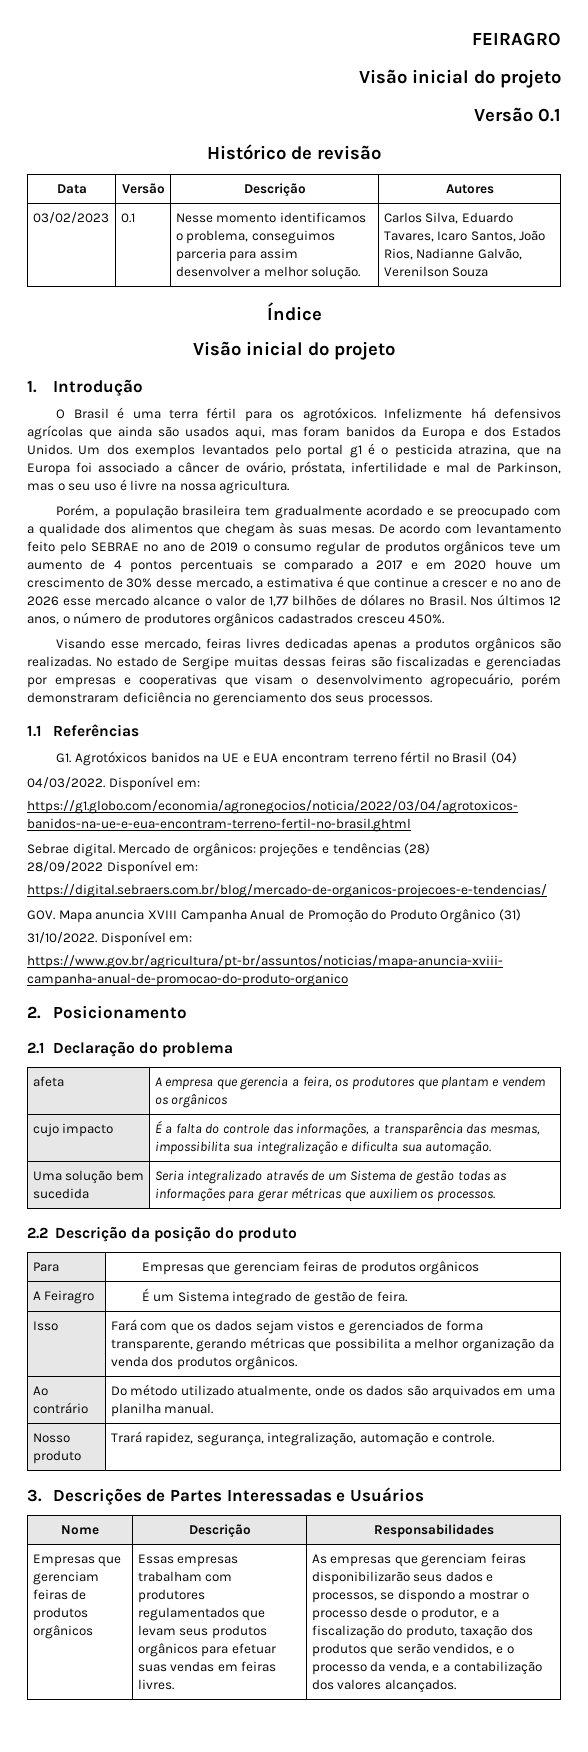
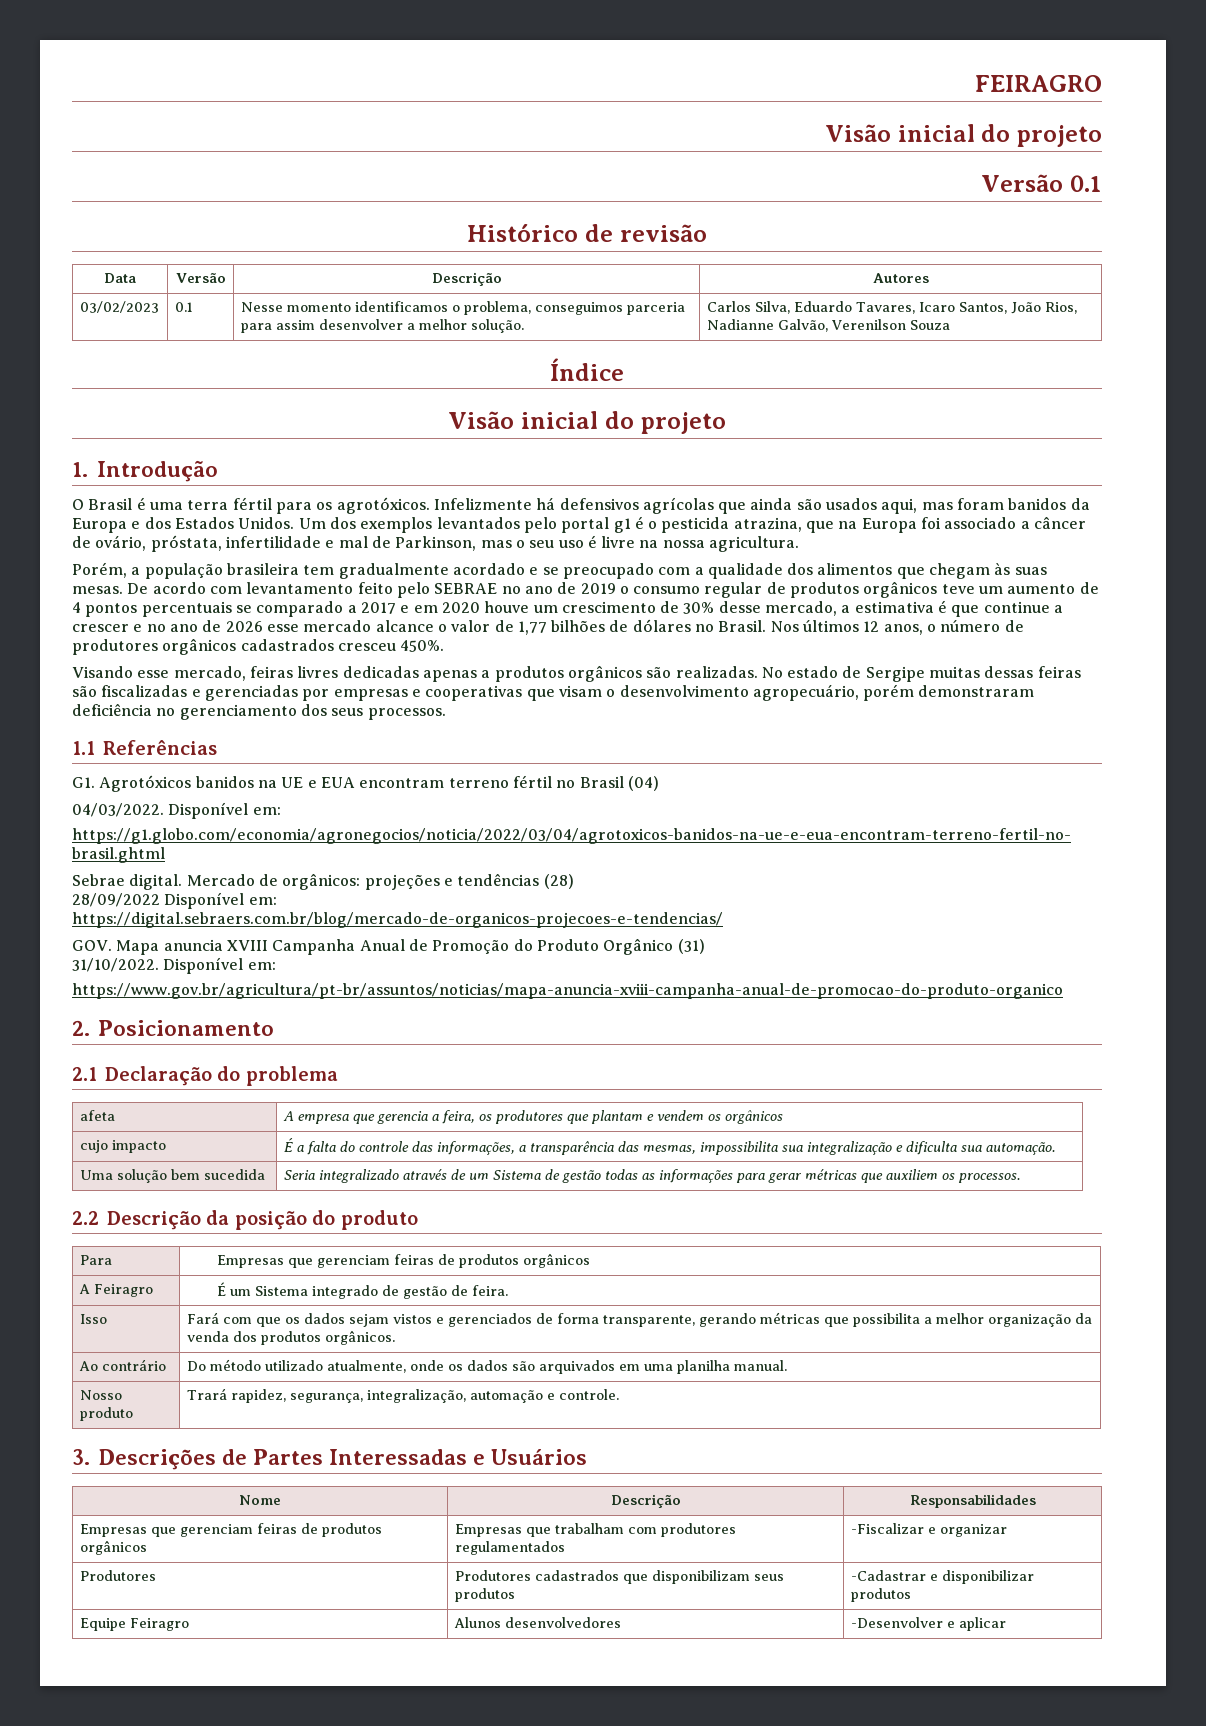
[137,1554,239,1567] Essas empresas -> [454,1524,551,1537] Empresas que
[242,1610,266,1621] [137,1625,267,1639] [137,1643,276,1657] [137,1661,277,1672] [137,1679,174,1690] [311,1553,527,1567] [311,1571,494,1585] [311,1589,529,1603] [311,1607,499,1621] [311,1625,534,1639] [311,1643,514,1657] [311,1661,542,1675] [311,1679,456,1693] que levam seus produtos orgânicos para efetuar suas vendas em feiras livres. | As empresas que gerenciam feiras disponibilizarão seus dados e processos, se dispondo a mostrar o processo desde o produtor, e a fiscalização do produto, taxação dos produtos que serão vendidos, e o processo da venda, e a contabilização dos valores alcançados. -> [850,1523,1007,1537] [79,1570,156,1581] [454,1570,784,1584] [454,1588,515,1602] [850,1570,1034,1584] [850,1588,911,1602] [79,1618,189,1631] [453,1617,621,1628] [850,1617,1006,1631] | -Fiscalizar e organizar // Produtores | Produtores cadastrados que disponibilizam seus produtos | -Cadastrar e disponibilizar produtos // Equipe Feiragro | Alunos desenvolvedores | -Desenvolver e aplicar

